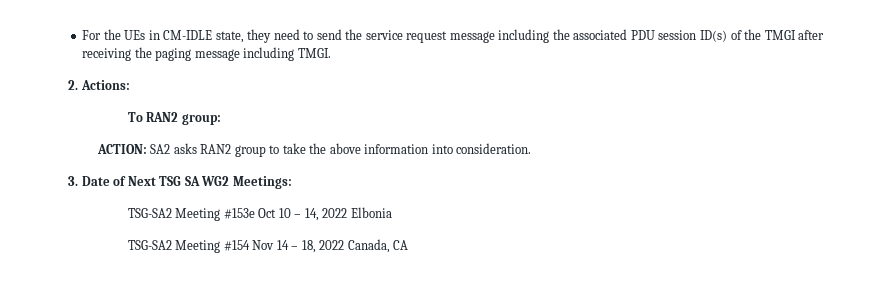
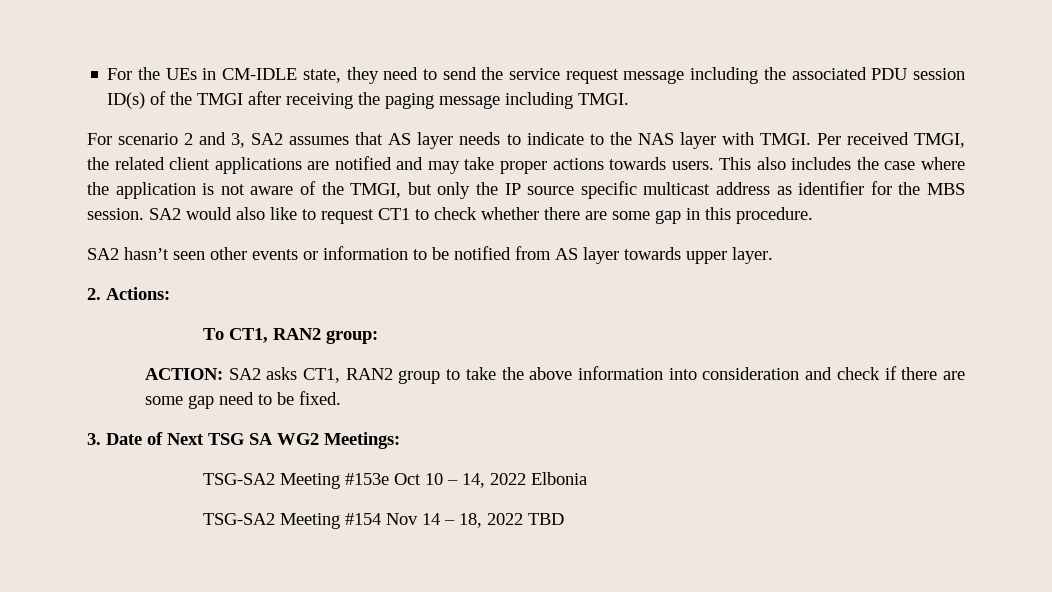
(331, 53) none -> [87,132,965,149] [87,156,965,174] [87,181,966,199] [87,207,813,224] [87,246,773,264] // For scenario 2 and 3, SA2 assumes that AS layer needs to indicate to the NAS layer with TMGI. Per received TMGI, the related client applications are notified and may take proper actions towards users. This also includes the case where the application is not aware of the TMGI, but only the IP source specific multicast address as identifier for the MBS session. SA2 would also like to request CT1 to check whether there are some gap in this procedure. // SA2 hasn’t seen other events or information to be notified from AS layer towards upper layer.
(143, 117) none -> [228,328,268,343] CT1,
(197, 148) none -> [302,368,340,383] CT1,
[456,143,532,154] consideration. -> [702,366,965,380] [144,391,341,409] consideration and check if there are some gap need to be fixed.
[347,239,409,253] Canada, CA -> [527,513,564,525] TBD

